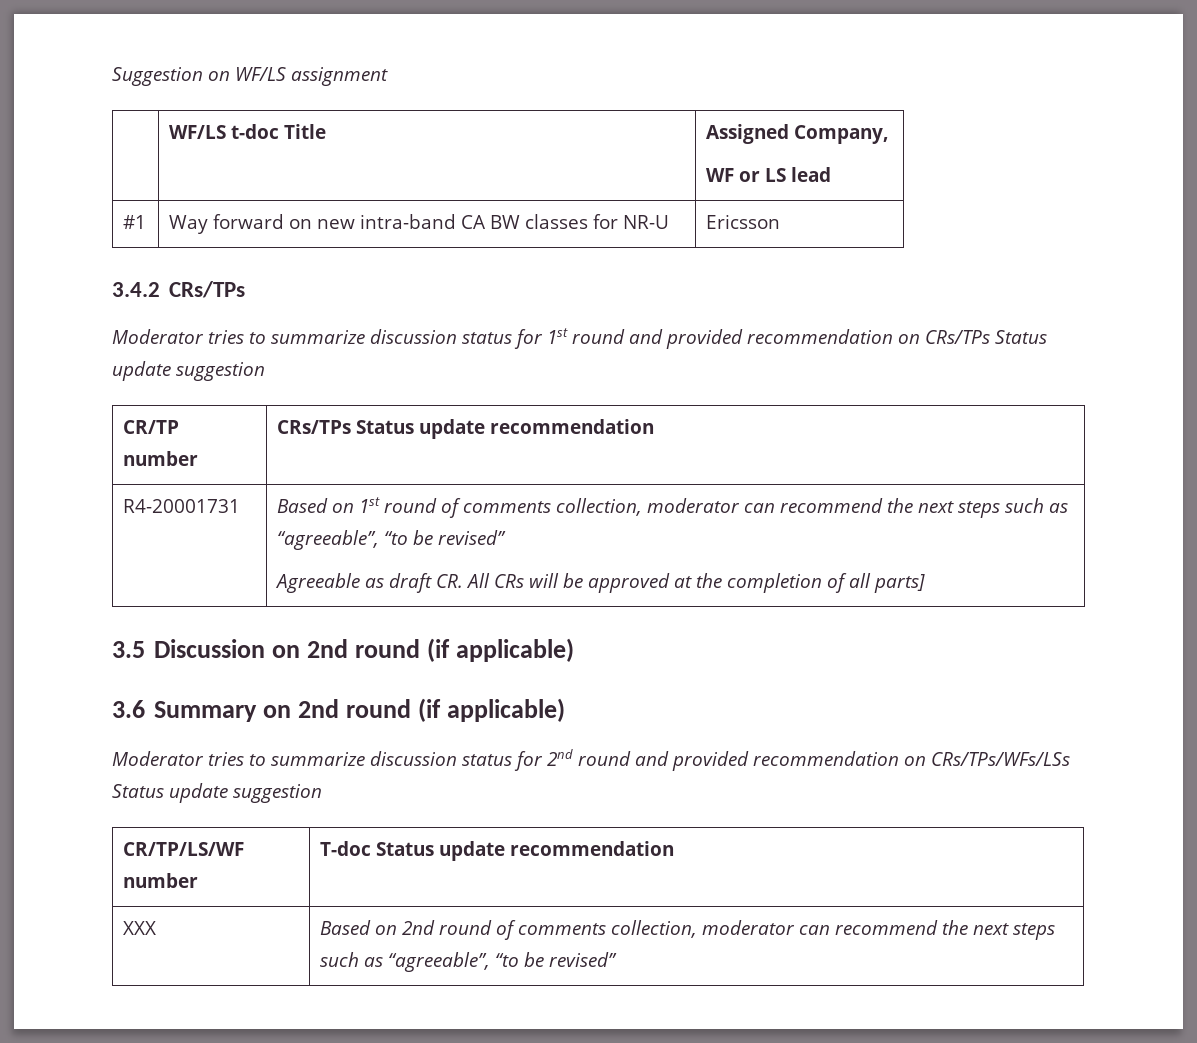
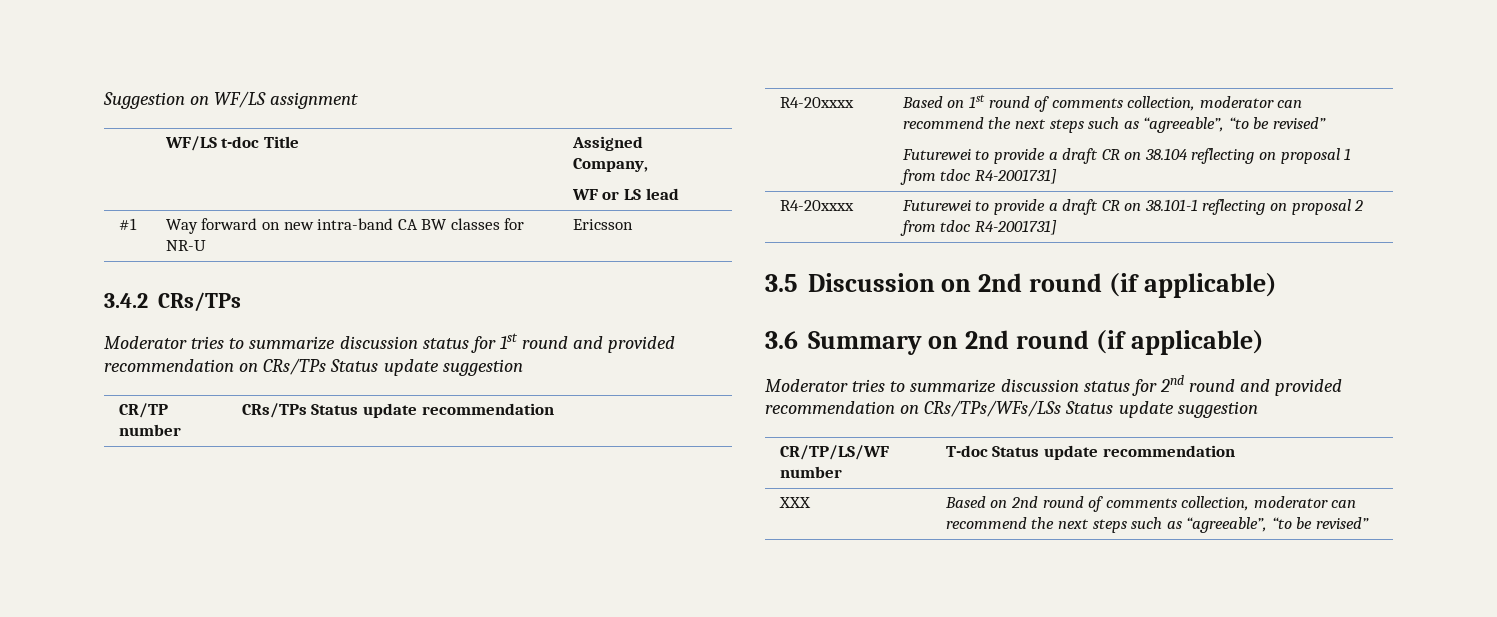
[123,499,241,513] R4-20001731 -> [779,97,854,108] R4-20xxxx
[275,573,926,593] Agreeable as draft CR. All CRs will be approved at the completion of all parts] -> [901,148,1352,164] [899,169,1057,185] [779,200,854,211] [901,199,1364,215] [899,220,1057,236] Futurewei to provide a draft CR on 38.104 reflecting on proposal 1 from tdoc R4-2001731] // R4-20xxxx | Futurewei to provide a draft CR on 38.101-1 reflecting on proposal 2 from tdoc R4-2001731]

